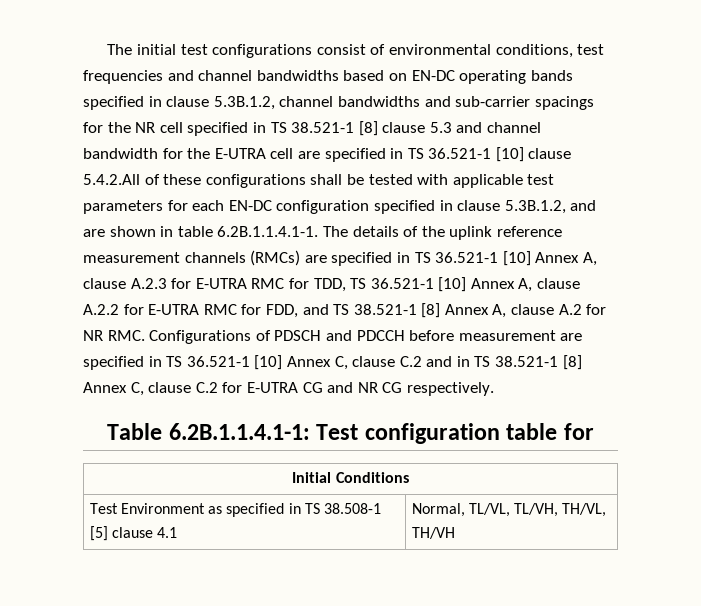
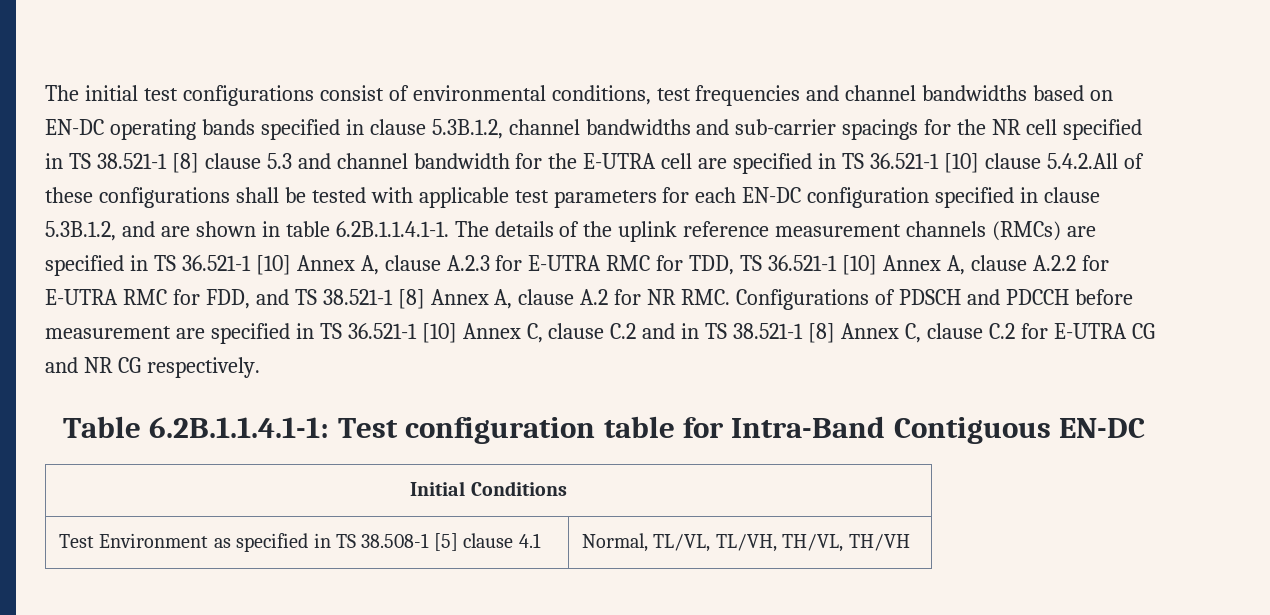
(594, 431) none -> [731,416,1145,444] Intra-Band Contiguous EN-DC

